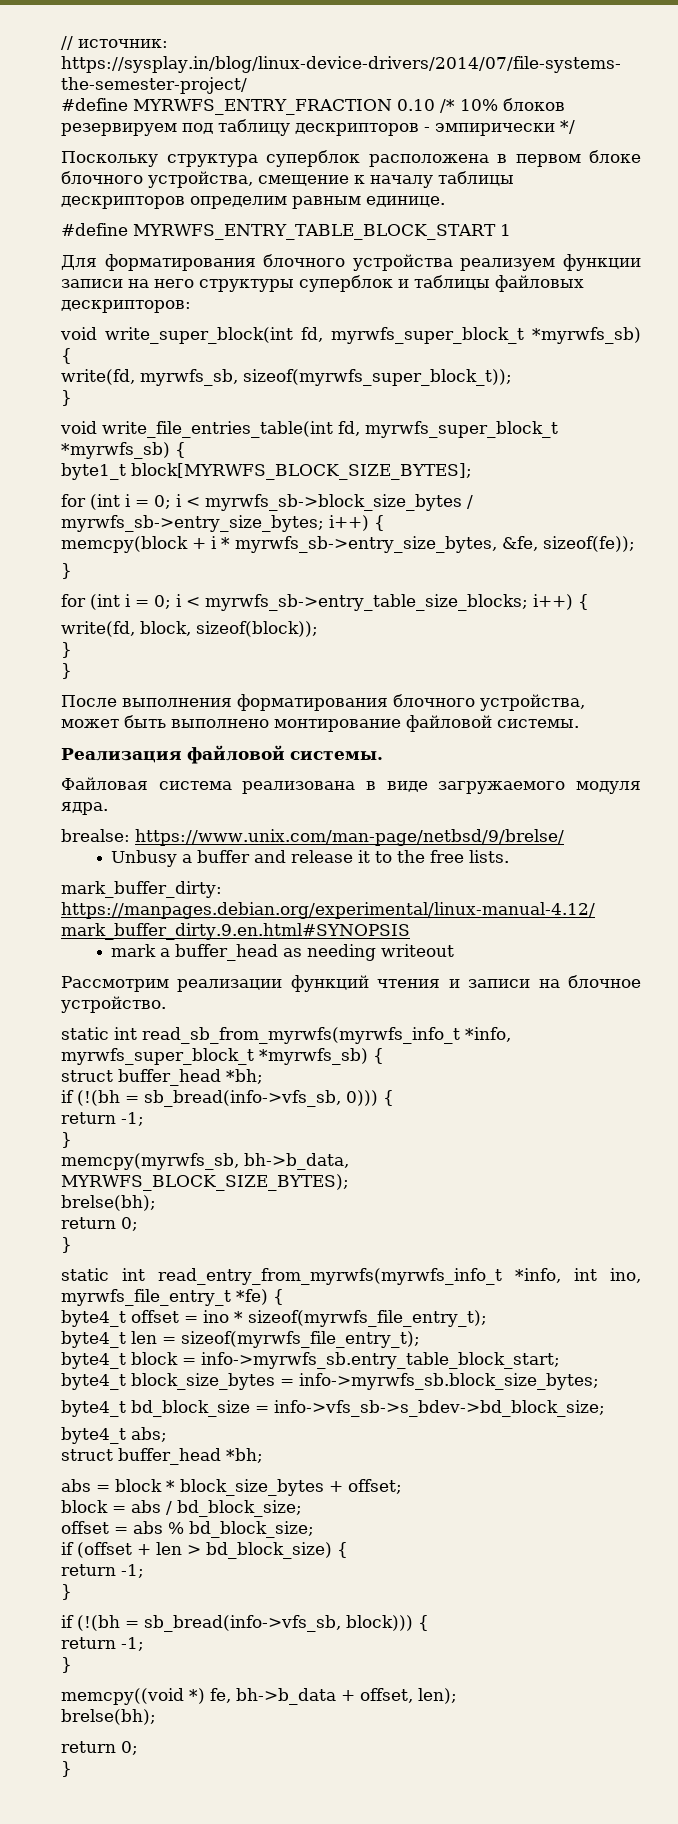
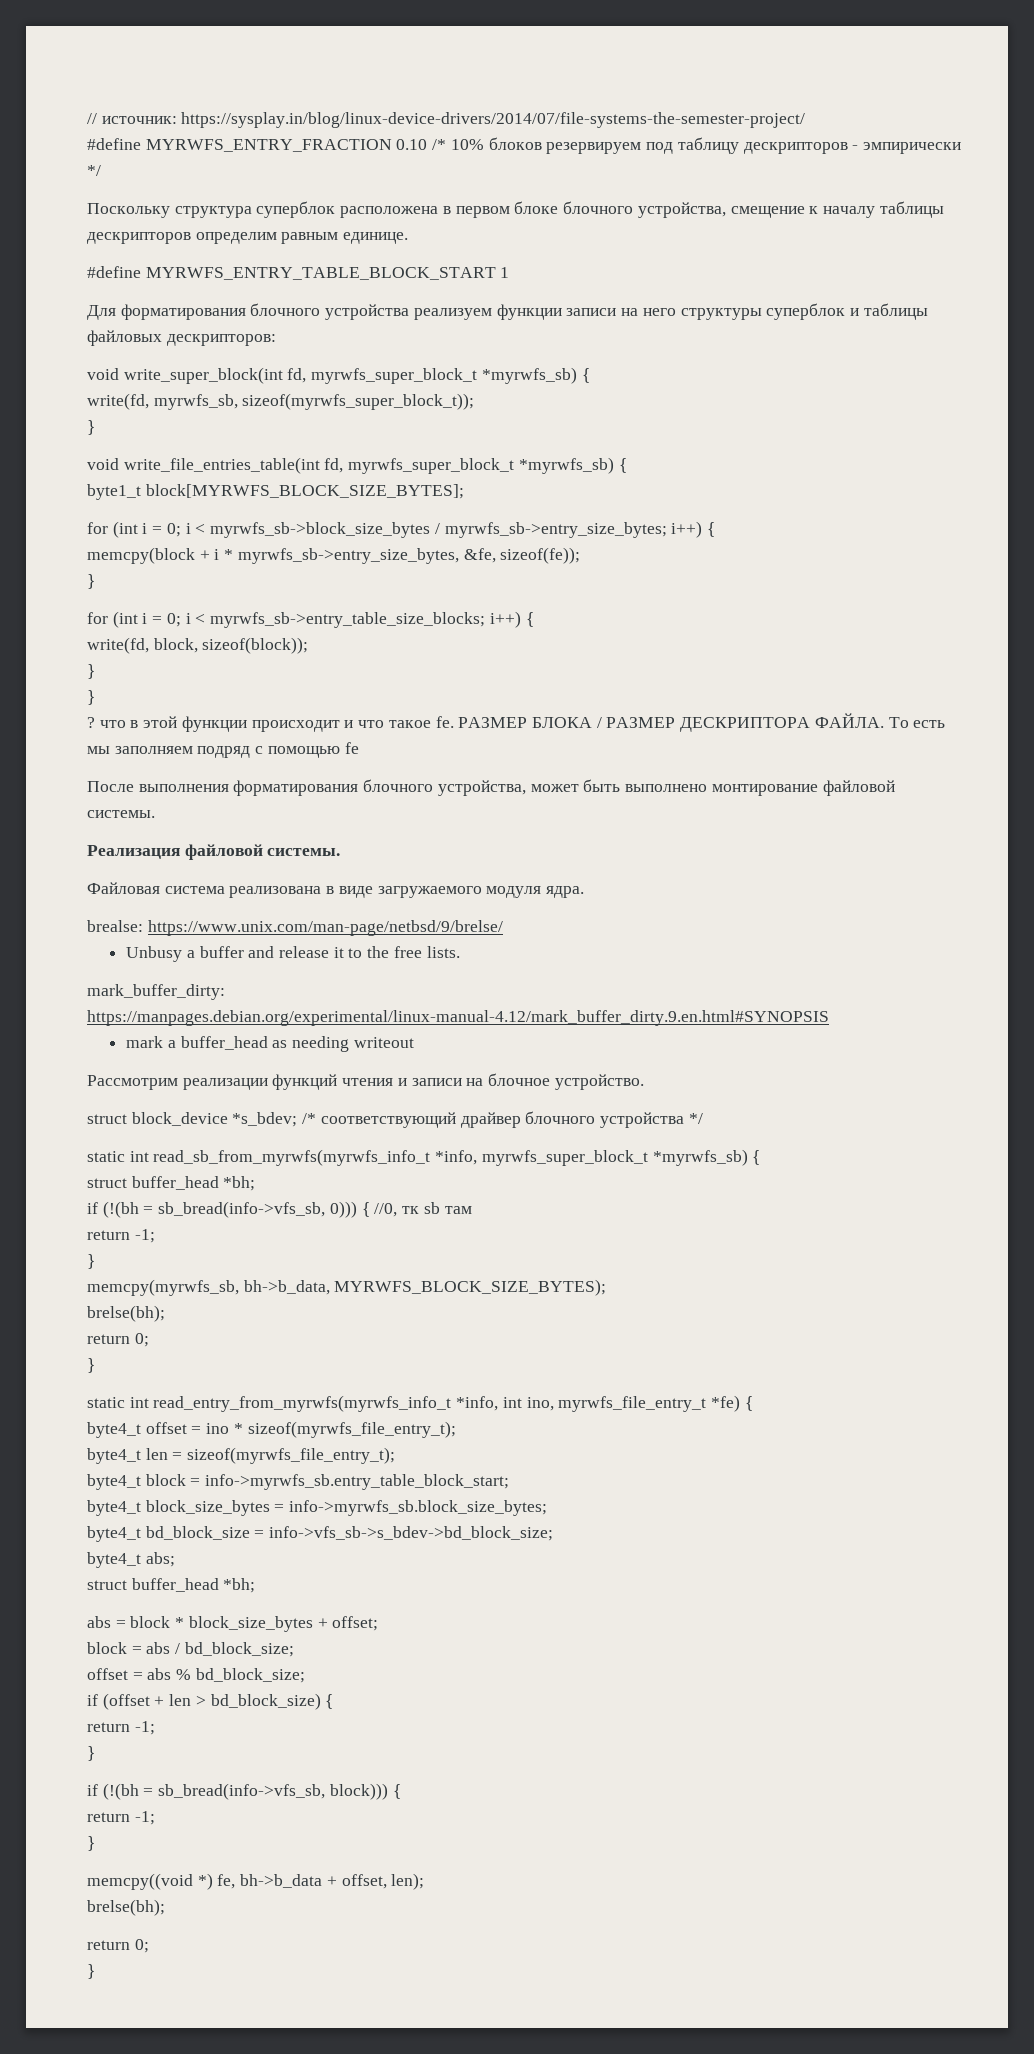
(72, 671) none -> [87,713,946,732] [87,742,359,758] // ? что в этой функции происходит и что такое fe. РАЗМЕР БЛОКА / РАЗМЕР ДЕСКРИПТОРА ФАЙЛА. То есть мы заполняем подряд с помощью fe
(166, 1004) none -> [87,1111,703,1128] // struct block_device *s_bdev; /* соответствующий драйвер блочного устройства */
(394, 1098) none -> [374,1202,472,1217] //0, тк sb там

